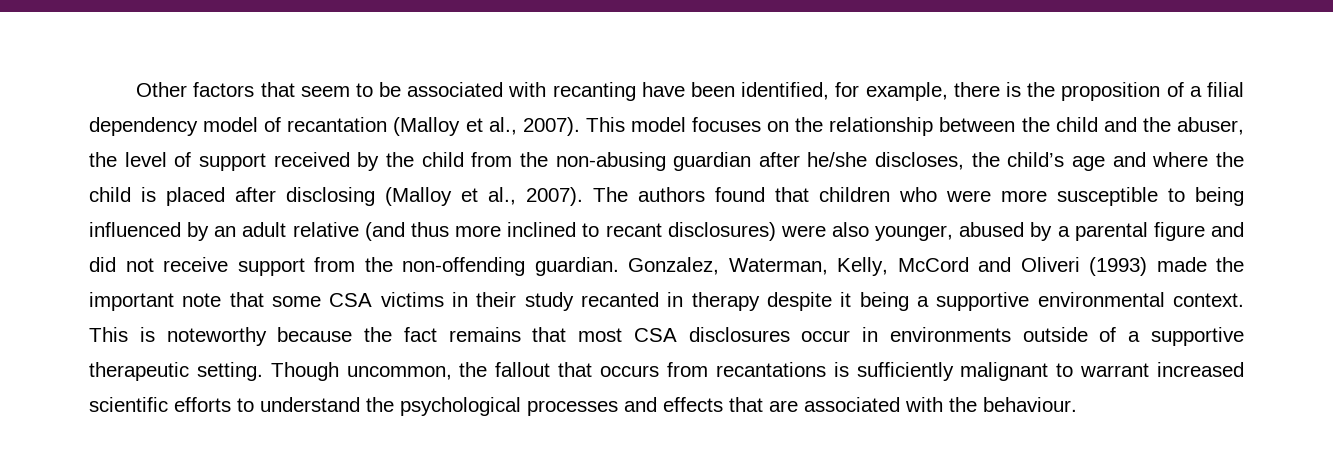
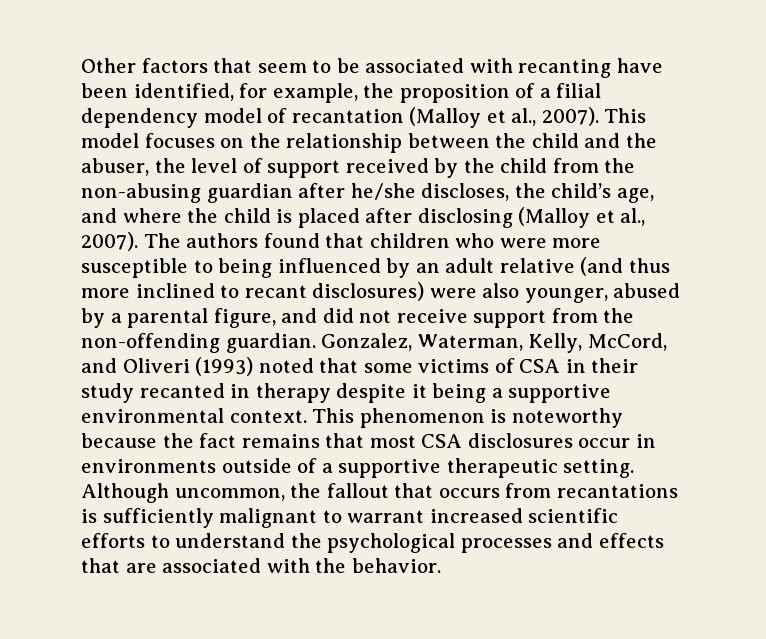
[953,82,1022,97] there is -> (358, 93) none
[1072,156,1106,171] age -> [616,188,654,203] age,
[1153,222,1205,241] figure -> [213,308,276,328] figure,
[897,257,969,272] McCord -> [587,333,667,351] McCord,
[1156,257,1244,272] [89,292,444,311] made the important note that some CSA victims -> [258,358,561,373] noted that some victims of CSA
(128, 334) none -> [359,408,485,428] phenomenon
[270,362,339,381] Though -> [81,483,169,503] Although
[983,397,1077,412] behaviour. -> [351,558,441,573] behavior.

